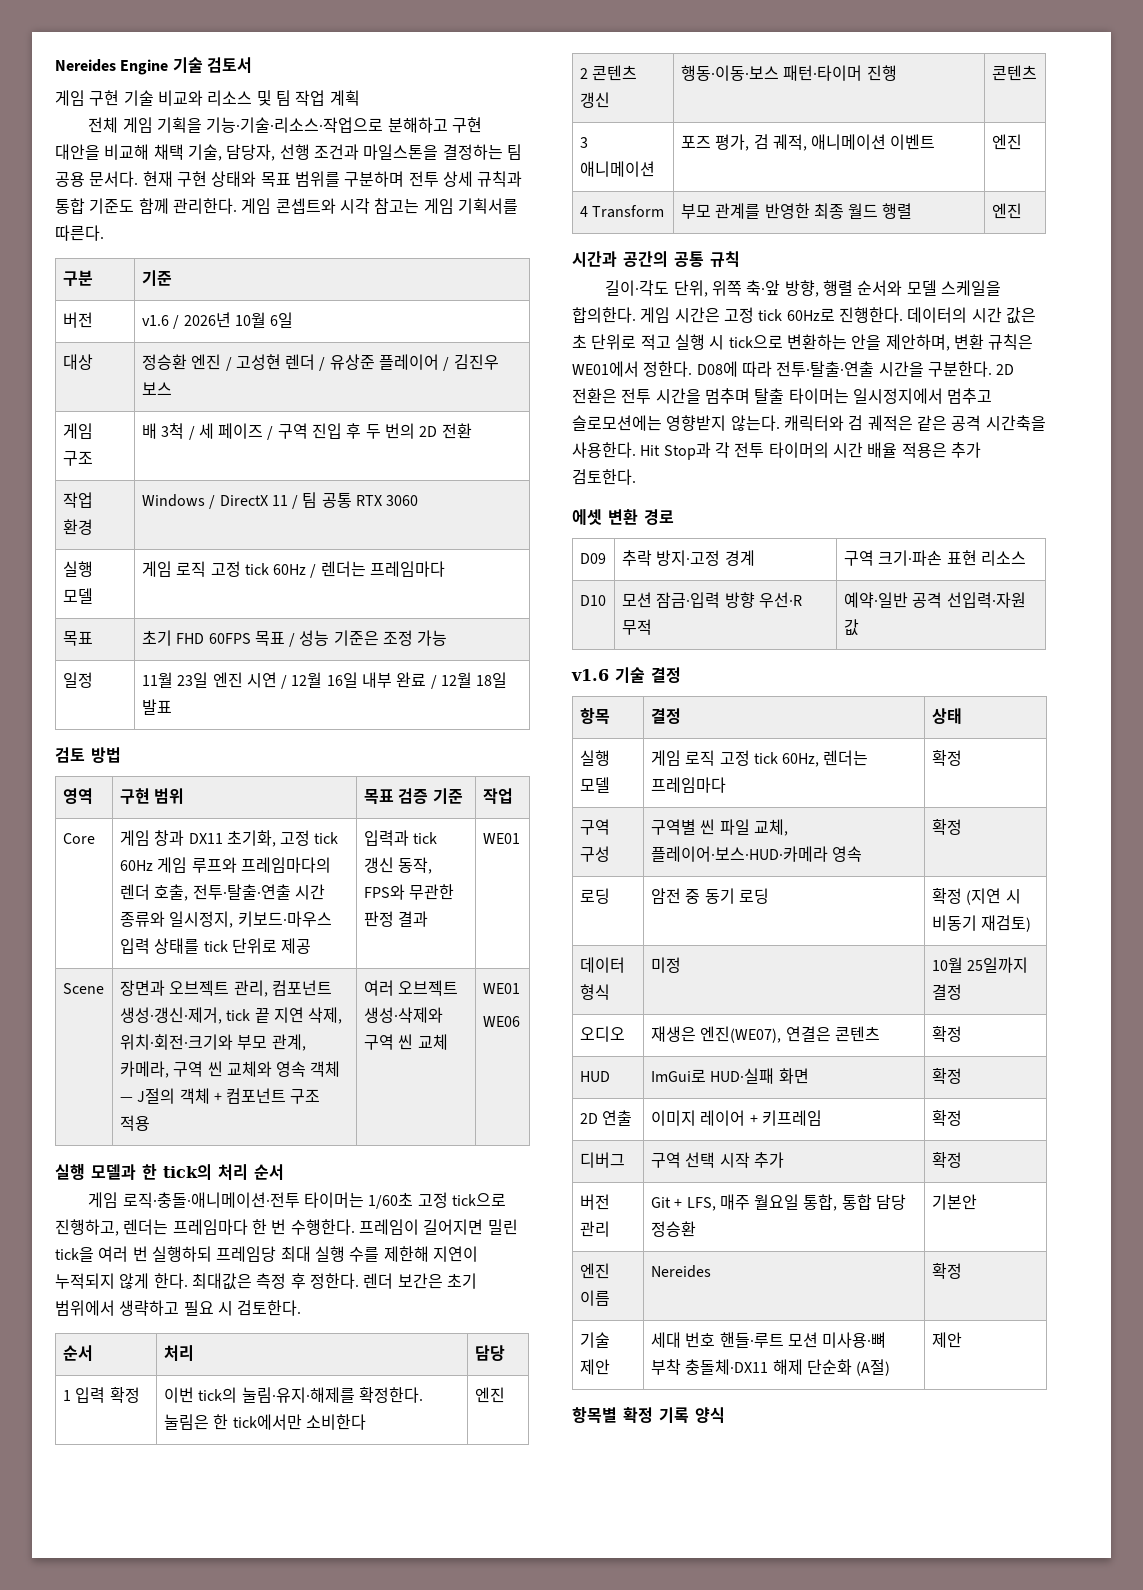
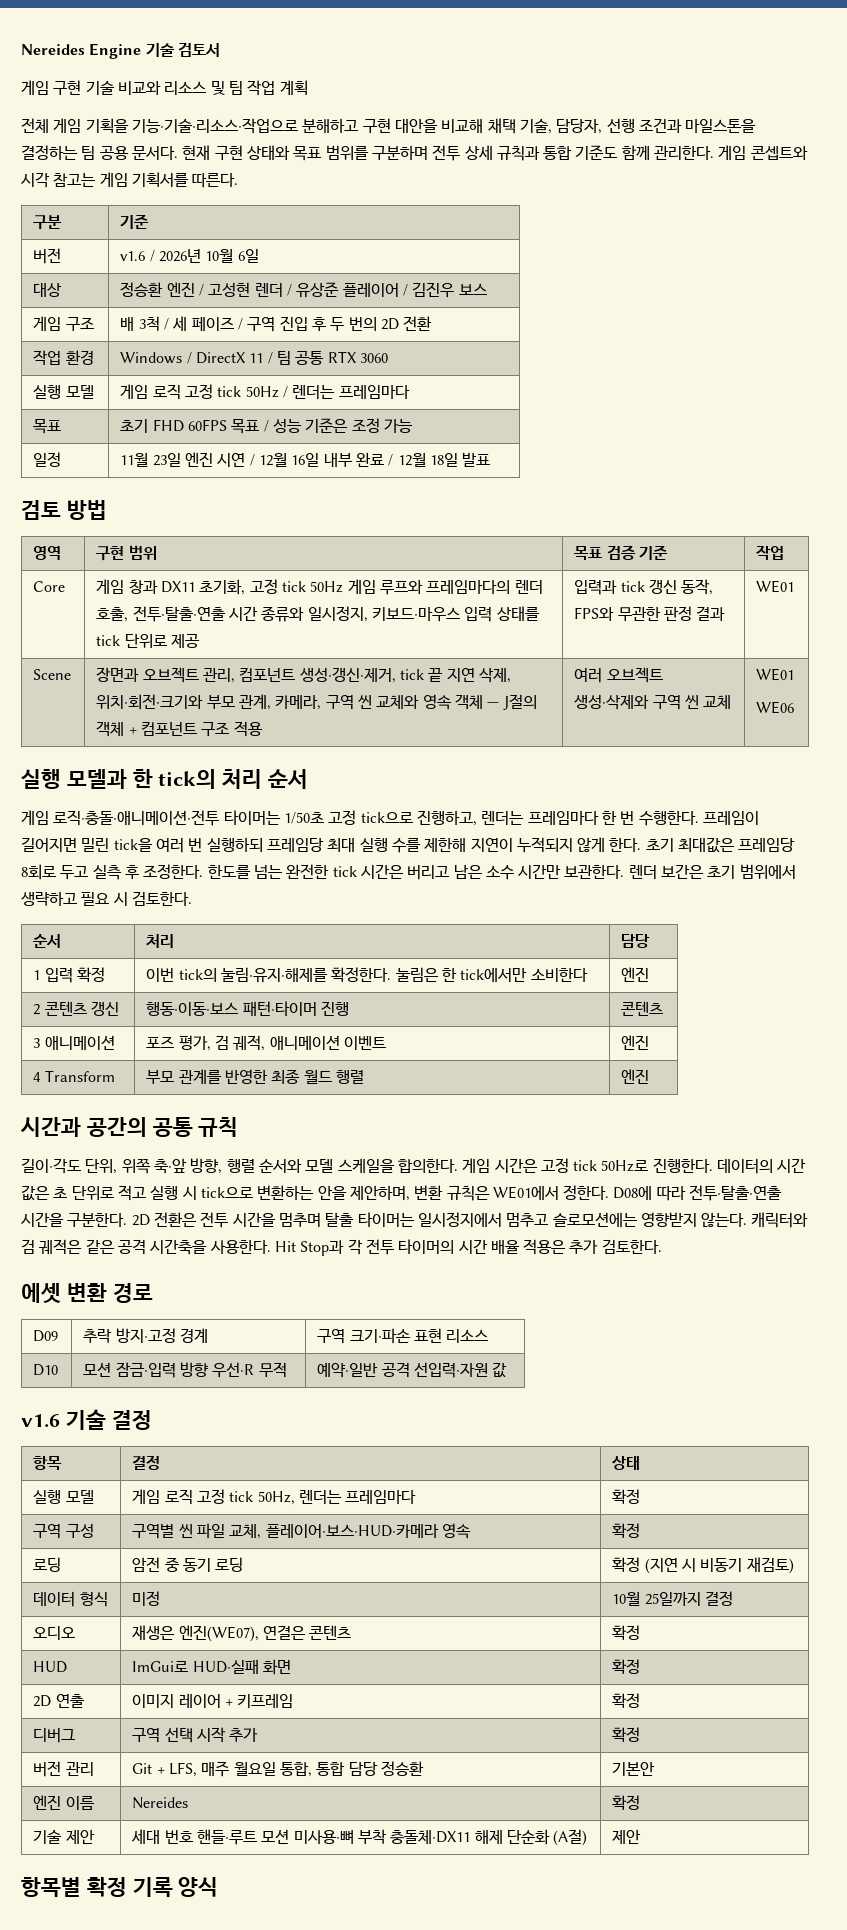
[273,564,307,575] 60Hz -> [245,386,279,398] 50Hz
[119,860,153,871] 60Hz -> [310,581,344,593] 50Hz
[368,1192,414,1209] 1/60초 -> [283,812,324,824] 1/50초
[191,1273,359,1290] 최대값은 측정 후 정한다. -> [645,837,796,853] [21,864,625,880] 초기 최대값은 프레임당 8회로 두고 실측 후 조정한다. 한도를 넘는 완전한 tick 시간은 버리고 남은 소수 시간만 보관한다.
[786,308,835,321] 60Hz로 -> [601,1160,649,1172] 50Hz로
[782,753,820,767] 60Hz, -> [257,1491,295,1505] 50Hz,

